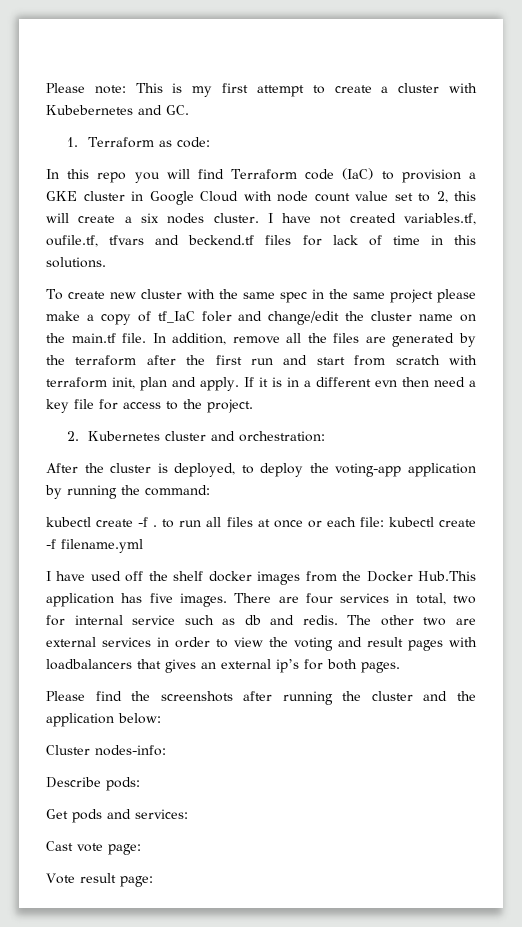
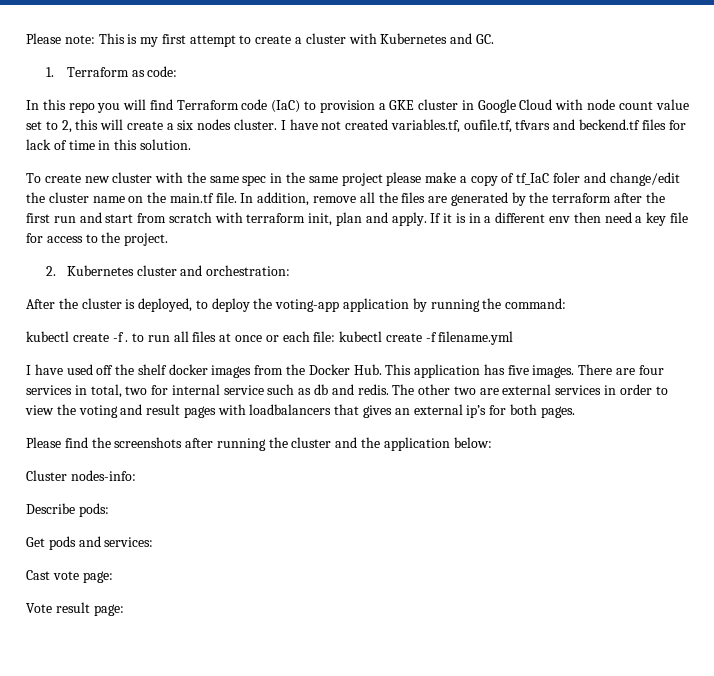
[46,105,133,115] Kubebernetes -> [380,33,448,44] Kubernetes
[46,257,106,268] solutions. -> [139,139,191,150] solution.
[374,380,397,387] evn -> [549,216,571,223] env
[417,571,476,581] Hub.This -> [353,364,412,375] Hub. This

